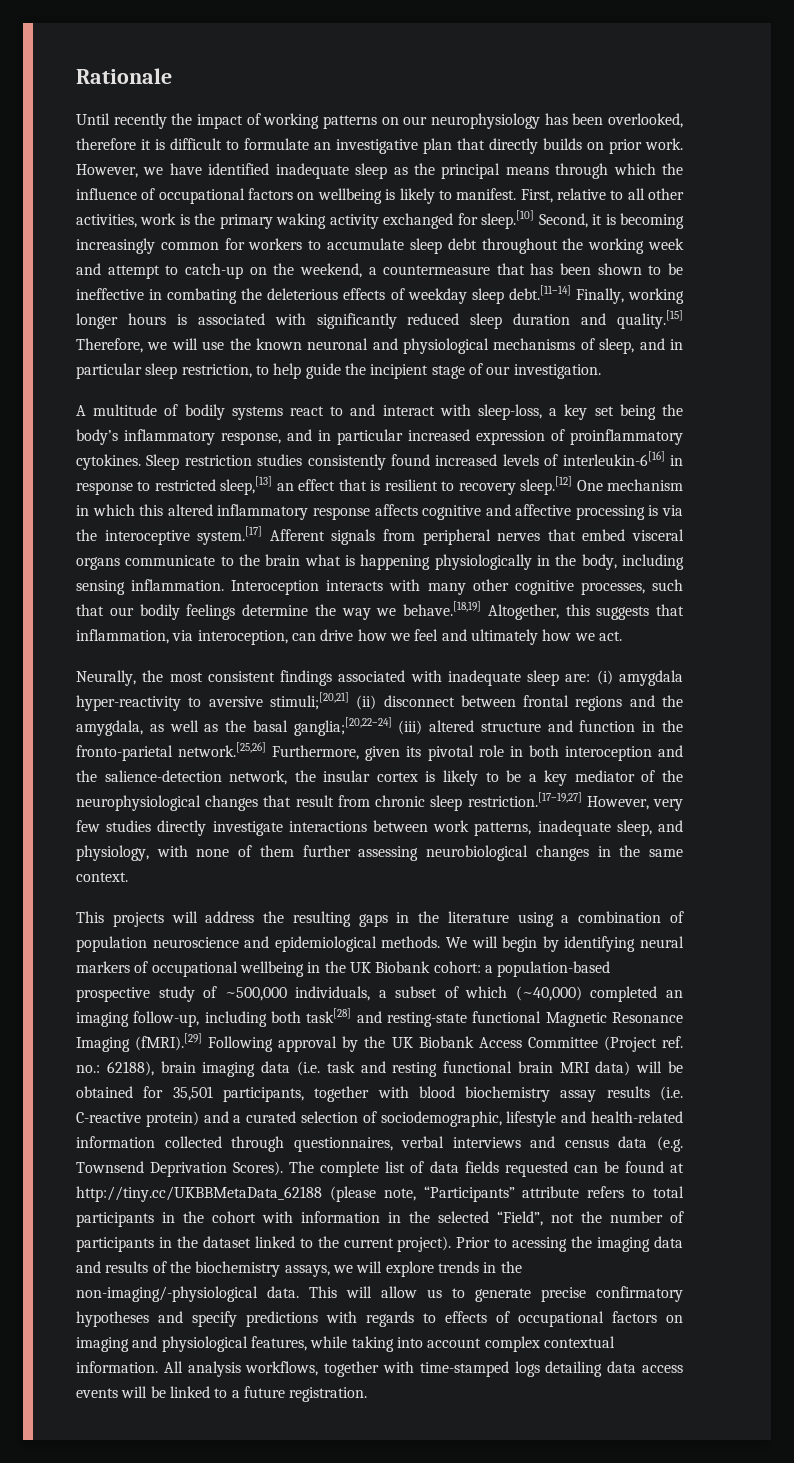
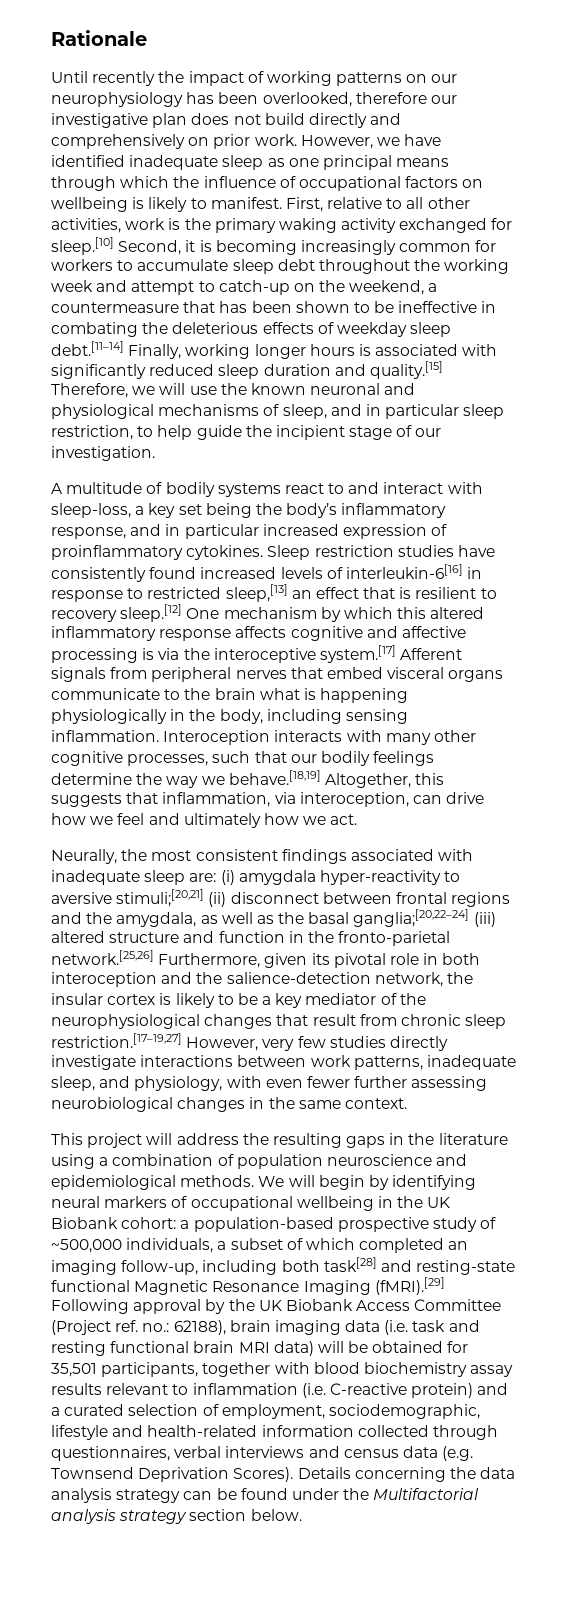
[141,138,582,154] it is difficult to formulate an investigative plan that directly builds -> [430,95,457,104] [51,113,402,128] [51,134,185,149] our investigative plan does not build directly and comprehensively
[413,163,435,175] the -> [288,158,319,167] one
(303, 460) none -> [457,545,495,557] have
[76,505,89,516] in -> [320,607,341,622] by
[196,845,294,857] none of them -> [265,1076,350,1088] even fewer
[112,912,164,927] projects -> [87,1133,143,1148] project
[515,986,582,1001] (~40,000) -> (355, 1244) none
(650, 1092) none -> [106,1383,298,1395] relevant to inflammation
(377, 1117) none -> [221,1404,325,1419] employment,
[289,1161,685,1177] [76,1186,684,1202] [76,1211,684,1227] [76,1236,684,1252] [76,1261,522,1277] [76,1286,683,1302] [76,1311,683,1327] [76,1336,615,1352] [76,1361,683,1377] [76,1386,368,1402] The complete list of data fields requested can be found at http://tiny.cc/UKBBMetaData_62188 (please note, “Participants” attribute refers to total participants in the cohort with information in the selected “Field”, not the number of participants in the dataset linked to the current project). Prior to acessing the imaging data and results of the biochemistry assays, we will explore trends in the non-imaging/-physiological data. This will allow us to generate precise confirmatory hypotheses and specify predictions with regards to effects of occupational factors on imaging and physiological features, while taking into account complex contextual information. All analysis workflows, together with time-stamped logs detailing data access events will be linked to a future registration. -> [297,1467,516,1482] [51,1488,480,1503] [51,1509,302,1524] Details concerning the data analysis strategy can be found under the Multifactorial analysis strategy section below.

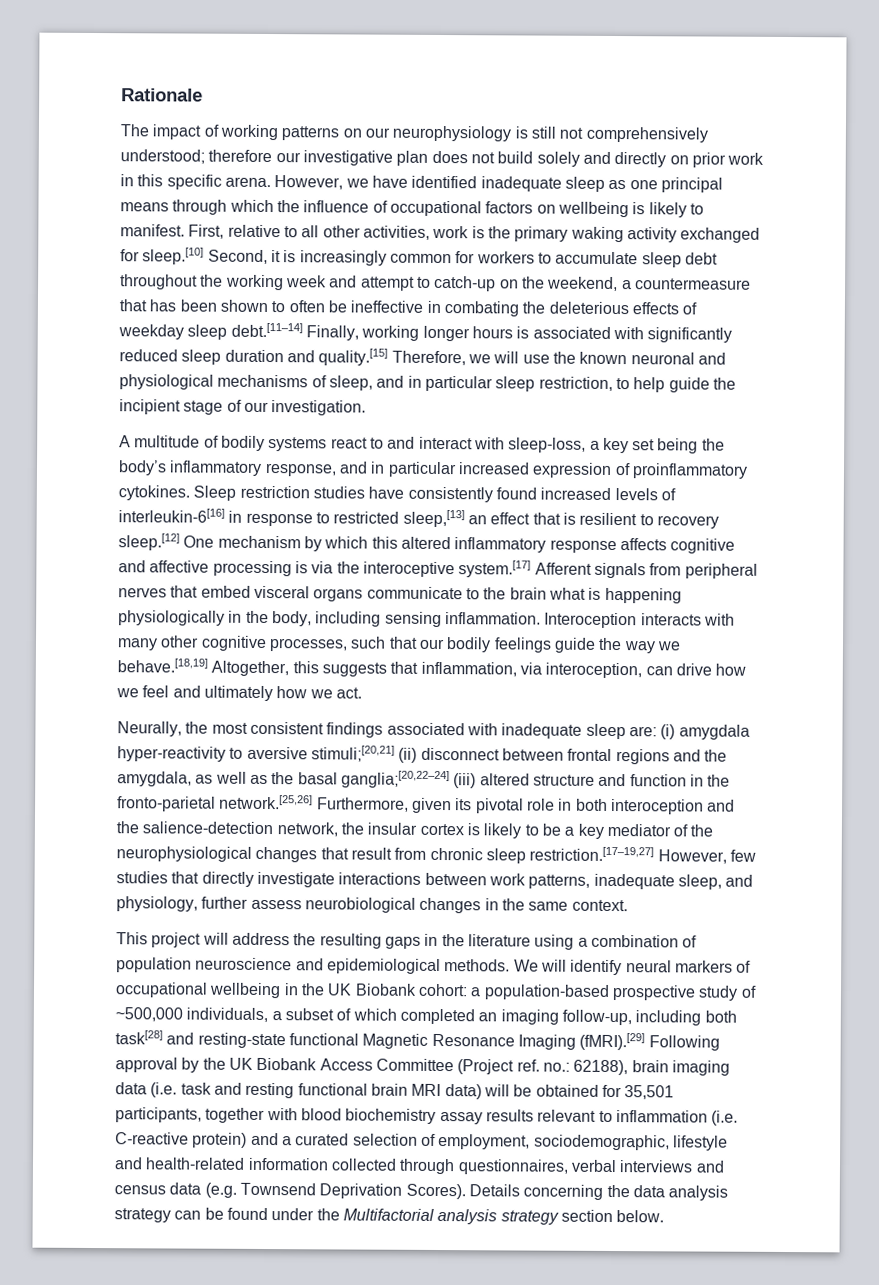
[51,71,185,86] Until recently the -> [120,124,149,137] The
[186,92,352,107] has been overlooked, -> [514,126,708,143] [120,149,205,164] is still not comprehensively understood;
[308,113,402,128] [51,134,297,149] directly and comprehensively on prior work. -> [536,151,765,168] [120,174,271,190] solely and directly on prior work in this specific arena.
[215,240,297,255] becoming -> (297, 256) none
(370, 307) none -> [288,300,325,313] often
[51,773,132,785] determine -> [553,637,596,653] guide
[262,1039,295,1051] very -> (727, 856) none
(386, 1042) none -> [171,871,200,884] that
[226,1076,488,1091] with even fewer further assessing -> [201,896,302,910] further assess
[318,1175,477,1190] begin by identifying -> [570,959,623,976] identify

